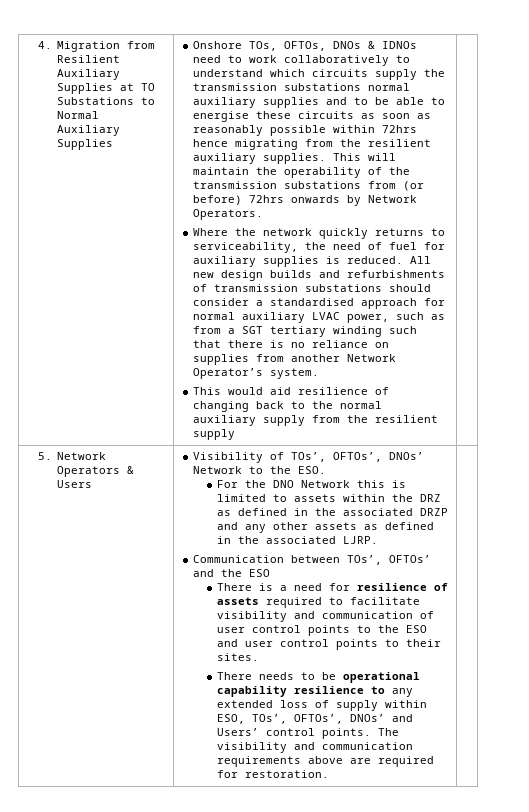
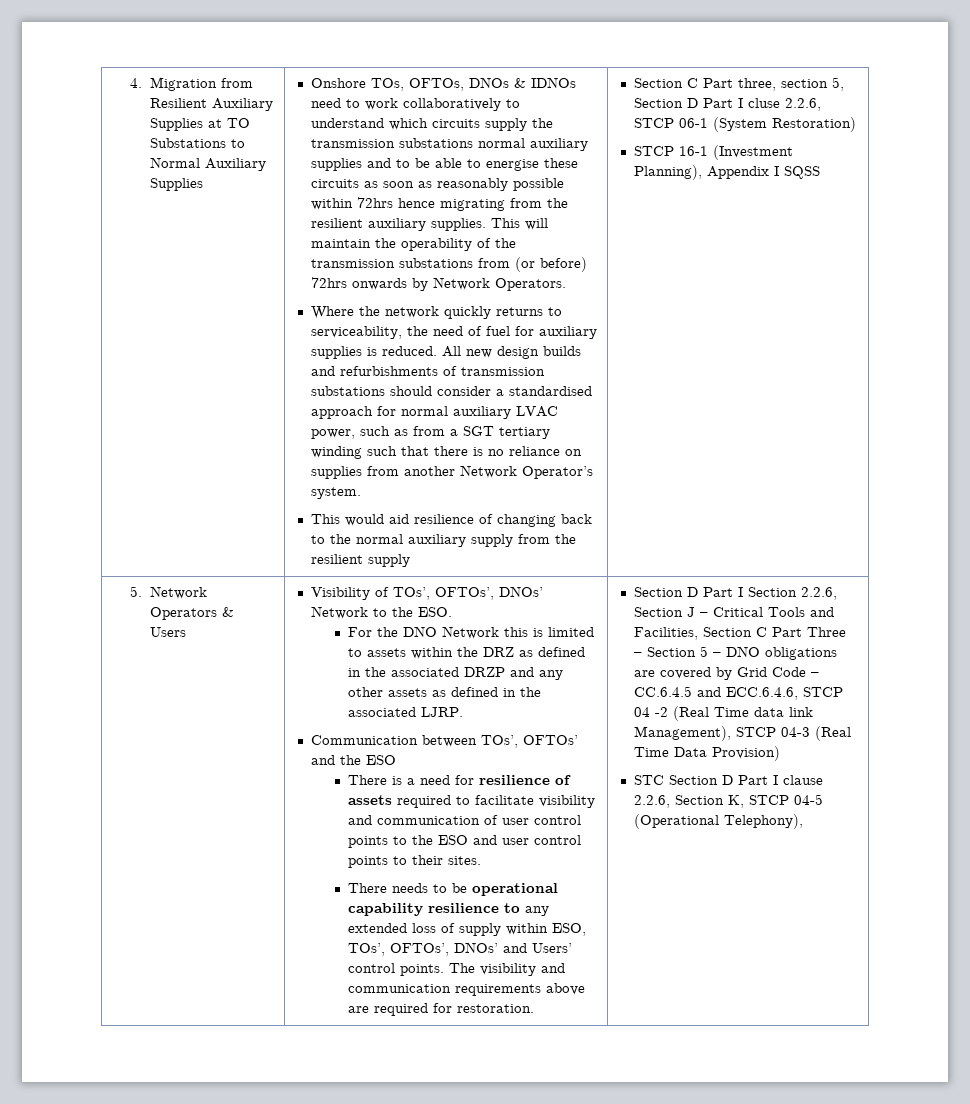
(235, 434) none -> [633,77,844,91] [633,98,821,111] [633,117,856,132] [633,145,793,160] [633,165,820,180] Section C Part three, section 5, Section D Part I cluse 2.2.6, STCP 06-1 (System Restoration) // STCP 16-1 (Investment Planning), Appendix I SQSS
(329, 774) none -> [633,587,837,600] [633,607,834,617] [633,627,846,640] [633,646,837,660] [633,667,819,680] [633,686,843,700] [633,706,813,721] [633,726,851,741] [633,746,780,761] [633,775,823,785] [633,794,823,808] [633,814,803,829] Section D Part I Section 2.2.6, Section J – Critical Tools and Facilities, Section C Part Three – Section 5 – DNO obligations are covered by Grid Code – CC.6.4.5 and ECC.6.4.6, STCP 04 -2 (Real Time data link Management), STCP 04-3 (Real Time Data Provision) // STC Section D Part I clause 2.2.6, Section K, STCP 04-5 (Operational Telephony),

